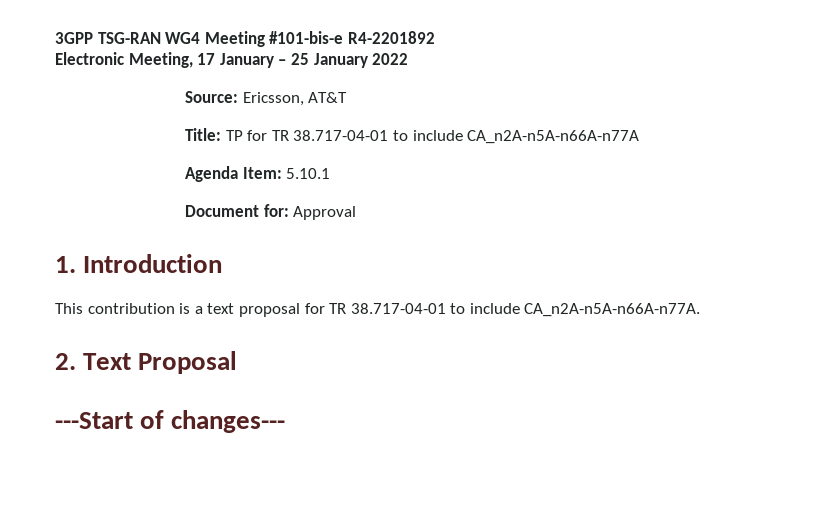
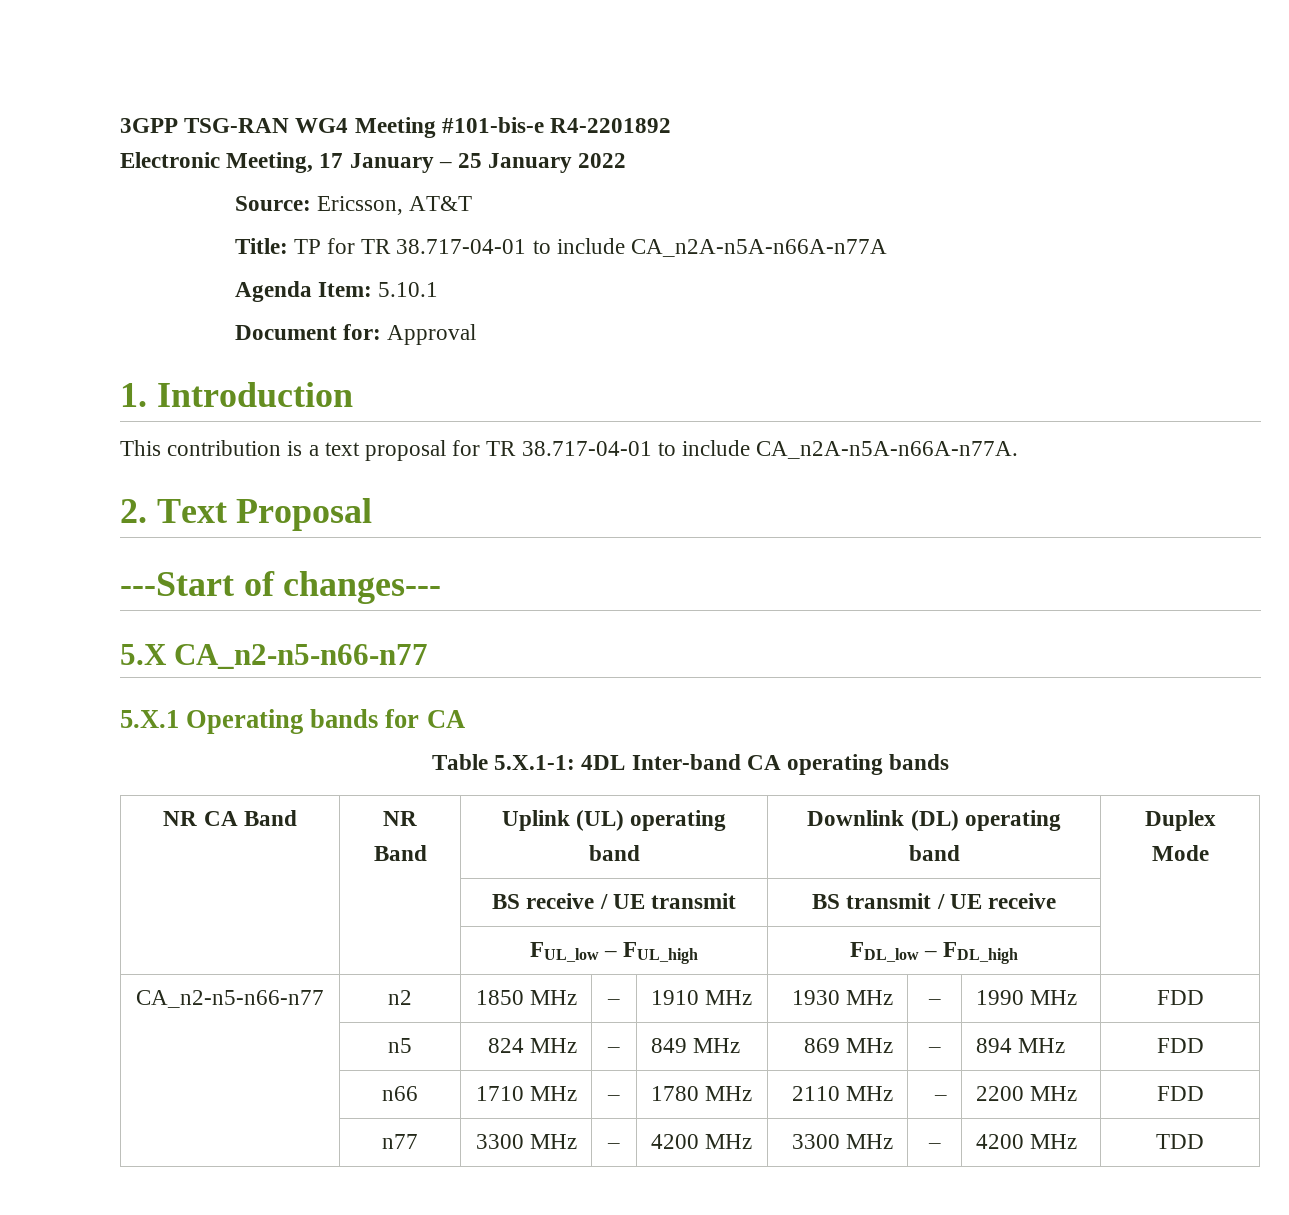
(286, 421) none -> [120,644,429,669] [120,709,465,734] [431,754,950,775] [163,810,297,826] [383,811,417,826] [373,845,427,861] [501,810,727,831] [588,845,640,861] [807,810,1061,831] [908,845,960,861] [1144,810,1216,831] [1151,845,1209,861] [492,893,736,909] [812,893,1056,909] [529,942,699,964] [849,942,1019,964] [136,990,324,1008] [388,990,412,1005] [475,990,577,1005] [607,999,620,1005] [651,990,753,1005] [791,990,893,1005] [927,999,941,1005] [976,990,1078,1005] [1156,990,1204,1005] [388,1038,412,1053] [487,1038,577,1053] [607,1047,620,1053] [651,1038,741,1053] [803,1038,893,1053] [927,1047,941,1053] [976,1038,1066,1053] [1156,1038,1204,1053] [382,1086,418,1101] [475,1086,577,1101] [607,1095,620,1101] [651,1086,753,1101] [791,1086,893,1101] [933,1095,947,1101] [976,1086,1078,1101] [1156,1086,1204,1101] [382,1134,418,1149] [475,1134,577,1149] [607,1143,620,1149] [651,1134,753,1149] [791,1134,893,1149] [927,1143,941,1149] [976,1134,1078,1149] [1156,1134,1204,1149] // 5.X CA_n2-n5-n66-n77 // 5.X.1 Operating bands for CA // Table 5.X.1-1: 4DL Inter-band CA operating bands // NR CA Band | NR Band | Uplink (UL) operating band | Downlink (DL) operating band | Duplex Mode // | | BS receive / UE transmit | BS transmit / UE receive | // | | FUL_low – FUL_high | FDL_low – FDL_high | // CA_n2-n5-n66-n77 | n2 | 1850 MHz | – | 1910 MHz | 1930 MHz | – | 1990 MHz | FDD // | n5 | 824 MHz | – | 849 MHz | 869 MHz | – | 894 MHz | FDD // | n66 | 1710 MHz | – | 1780 MHz | 2110 MHz | – | 2200 MHz | FDD // | n77 | 3300 MHz | – | 4200 MHz | 3300 MHz | – | 4200 MHz | TDD

